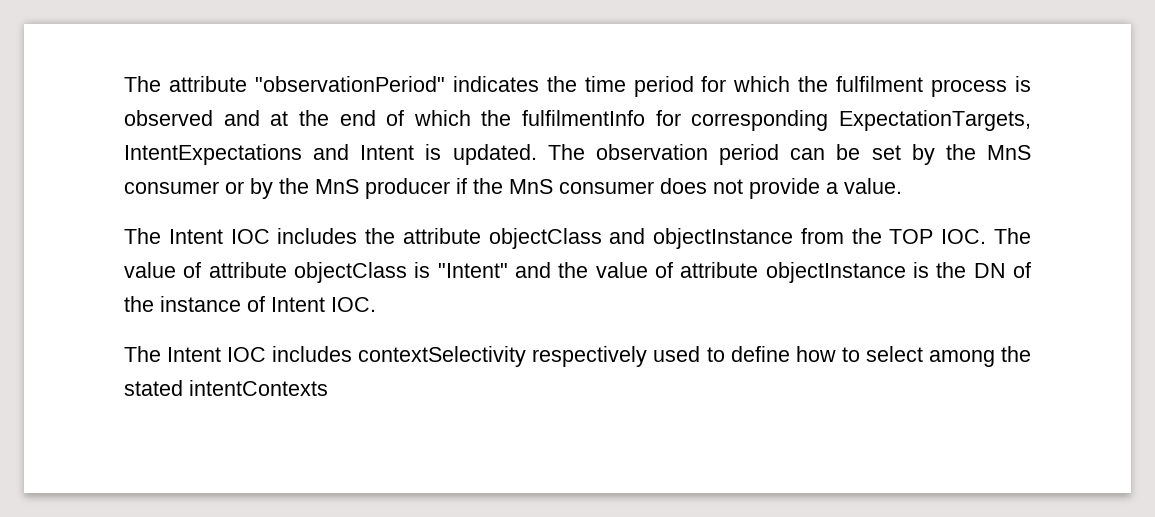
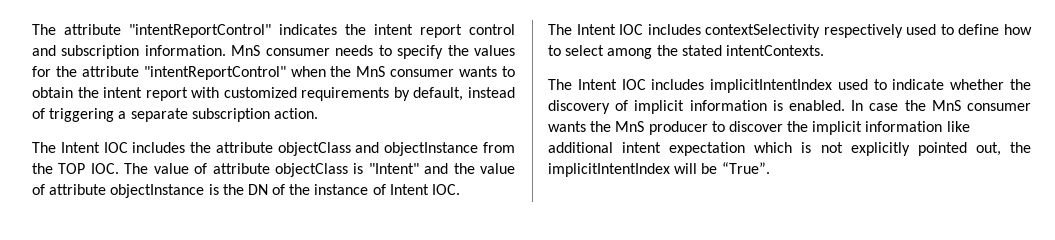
[254,76,445,92] "observationPeriod" -> [129,24,271,38] "intentReportControl"
[584,76,1031,97] [124,110,1031,131] [124,144,1032,165] [124,178,902,199] time period for which the fulfilment process is observed and at the end of which the fulfilmentInfo for corresponding ExpectationTargets, IntentExpectations and Intent is updated. The observation period can be set by the MnS consumer or by the MnS producer if the MnS consumer does not provide a value. -> [374,24,515,38] [32,45,515,59] [32,66,516,80] [32,87,515,101] [32,108,318,122] intent report control and subscription information. MnS consumer needs to specify the values for the attribute "intentReportControl" when the MnS consumer wants to obtain the intent report with customized requirements by default, instead of triggering a separate subscription action.
[189,380,328,396] intentContexts -> [725,45,824,56] [548,79,1031,93] [548,100,1031,114] [548,121,970,135] [548,142,1031,156] [548,162,770,177] intentContexts. // The Intent IOC includes implicitIntentIndex used to indicate whether the discovery of implicit information is enabled. In case the MnS consumer wants the MnS producer to discover the implicit information like additional intent expectation which is not explicitly pointed out, the implicitIntentIndex will be “True”.

